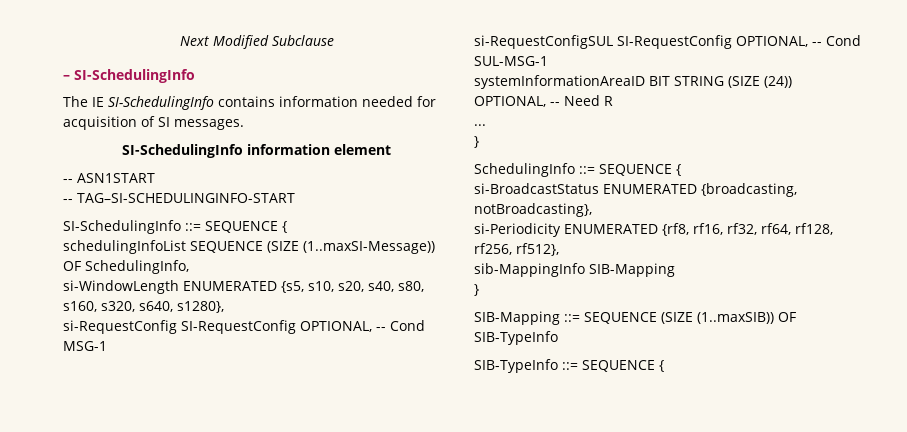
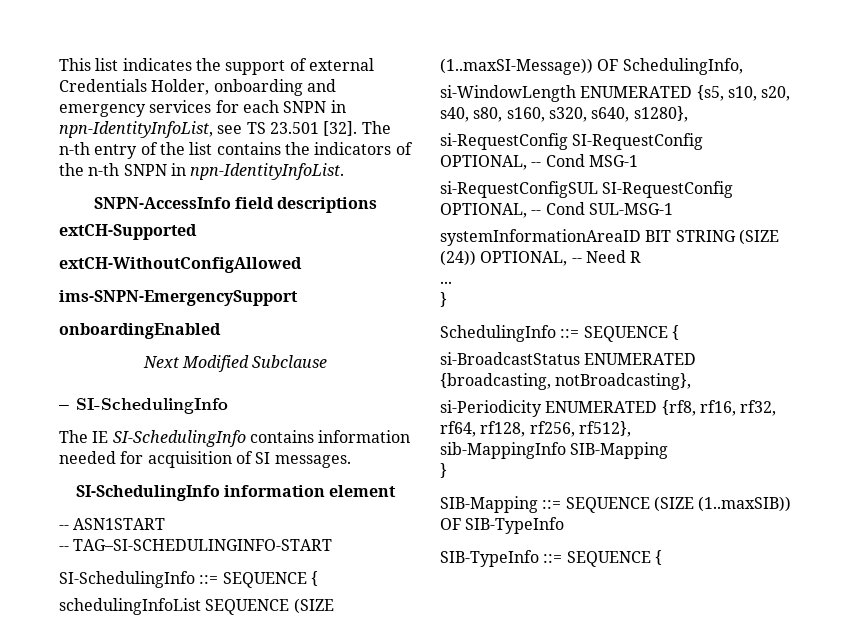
(179, 41) none -> [59,58,374,75] [59,79,336,96] [59,100,346,117] [59,121,391,138] [59,142,413,159] [59,163,345,180] [93,197,378,213] [59,224,197,240] [59,257,302,273] [59,290,298,306] [59,323,221,339] This list indicates the support of external Credentials Holder, onboarding and emergency services for each SNPN in npn-IdentityInfoList, see TS 23.501 [32]. The n-th entry of the list contains the indicators of the n-th SNPN in npn-IdentityInfoList. // SNPN-AccessInfo field descriptions // extCH-Supported // extCH-WithoutConfigAllowed // ims-SNPN-EmergencySupport // onboardingEnabled //

